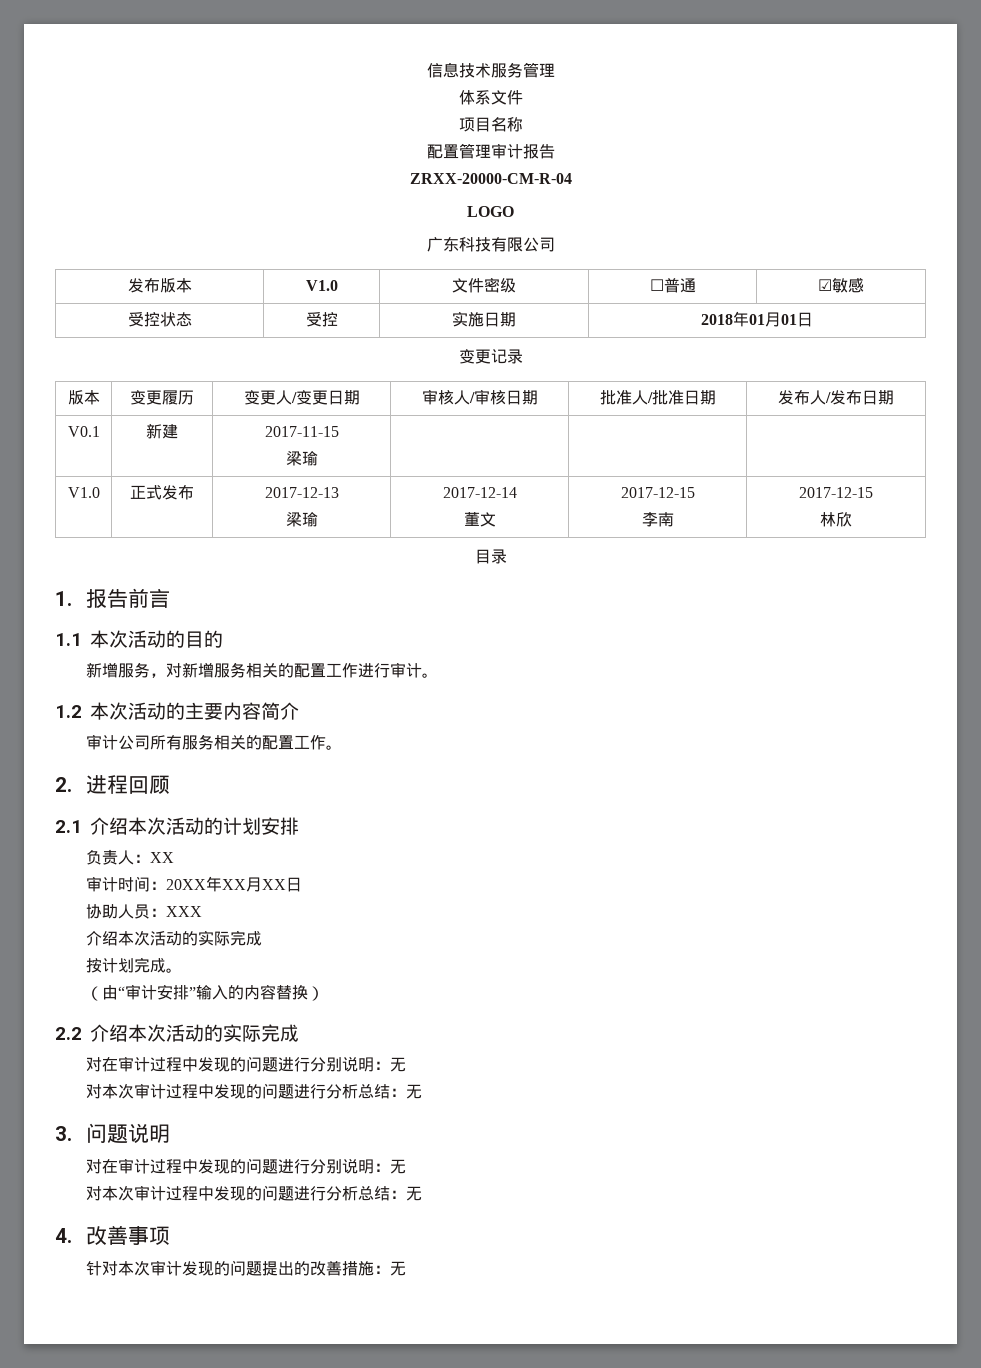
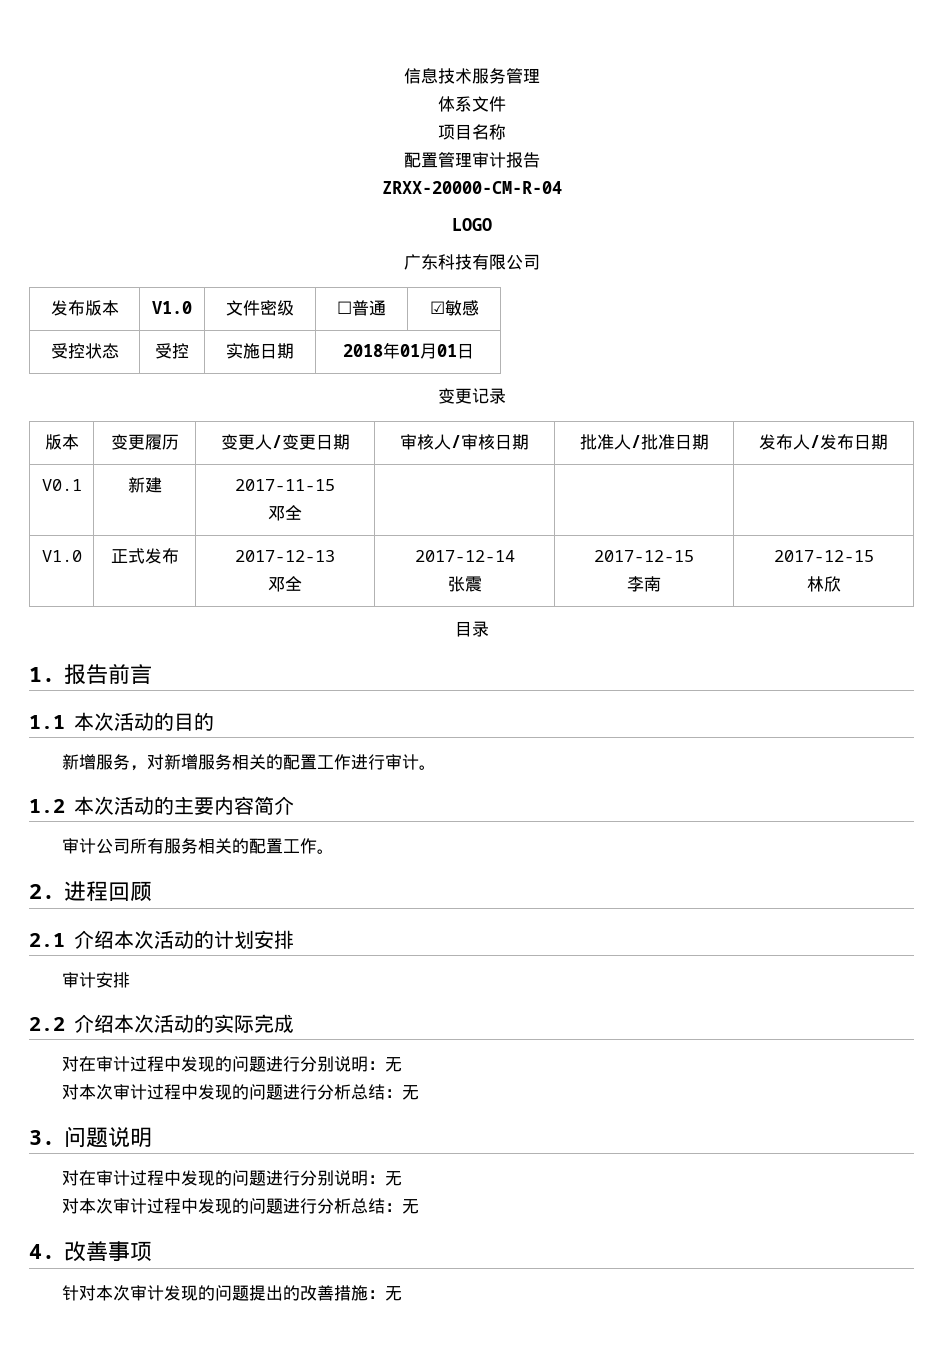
[285,451,318,466] 梁瑜 -> [268,505,302,521] 邓全
[285,512,318,527] 梁瑜 -> [268,576,302,592] 邓全
[463,512,496,527] 董文 -> [447,576,482,592] 张震
[85,849,174,865] [85,876,302,892] [85,904,202,919] [85,930,262,946] [85,957,182,973] [85,984,324,1001] 负责人：XX // 审计时间：20XX年XX月XX日 // 协助人员：XXX // 介绍本次活动的实际完成 // 按计划完成。 // （由“审计安排”输入的内容替换） -> [61,972,130,988] 审计安排

